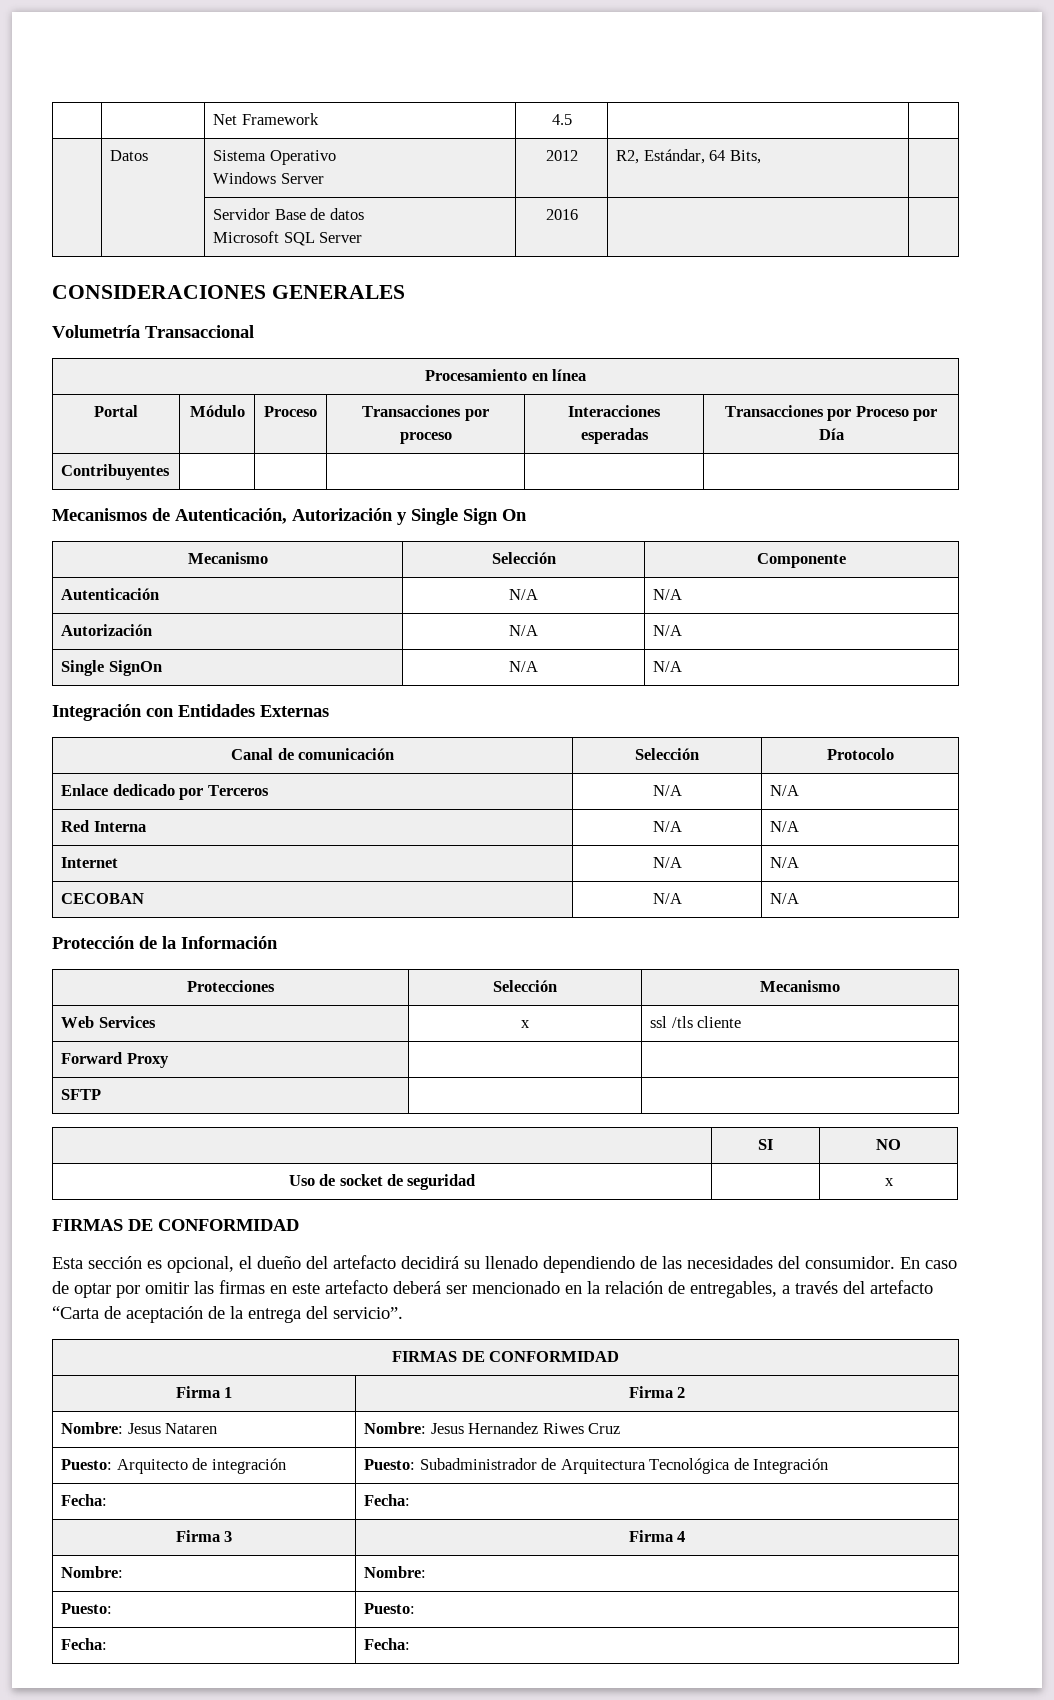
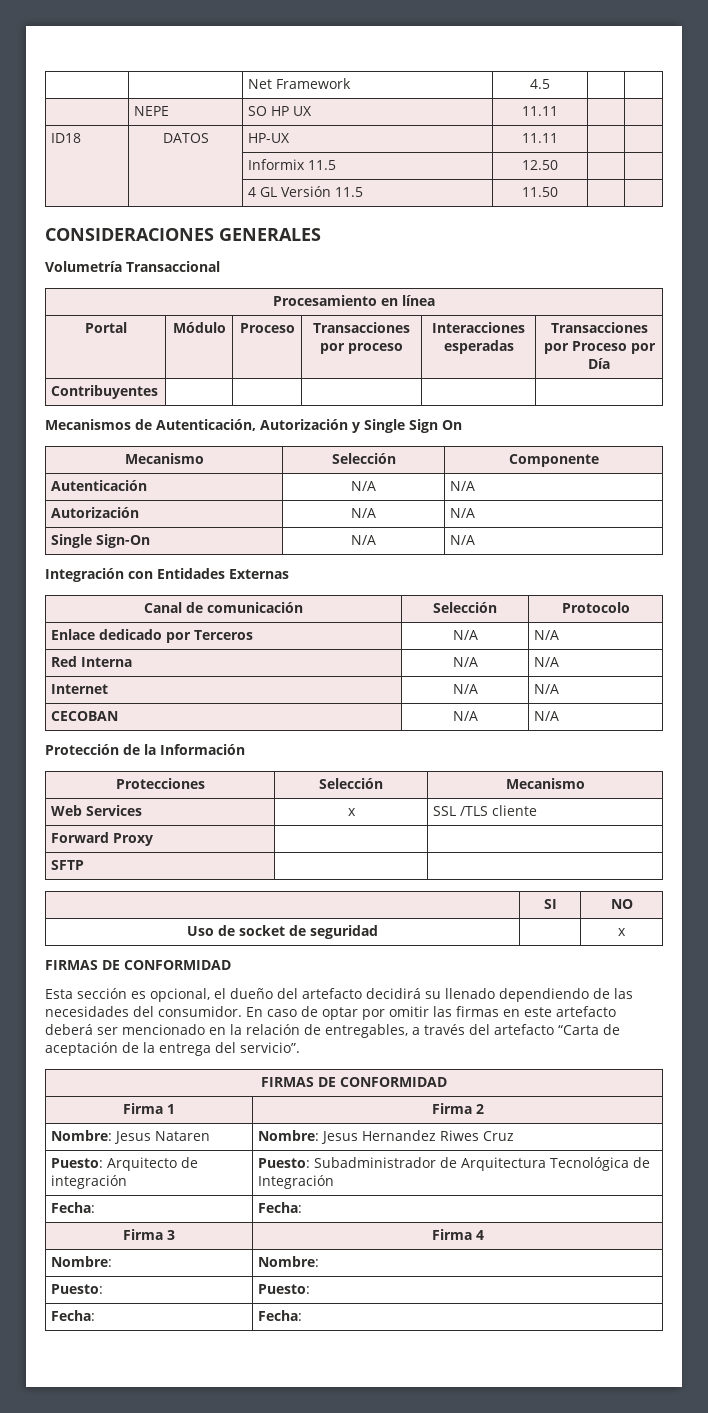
[110,150,149,161] [213,150,336,165] [213,172,324,184] [545,150,578,161] [616,149,761,164] [213,208,364,220] [213,231,363,246] [545,209,578,220] Datos | Sistema Operativo // Windows Server | 2012 | R2, Estándar, 64 Bits, | // | | Servidor Base de datos // Microsoft SQL Server | 2016 -> [134,106,170,116] [248,106,313,116] [522,106,558,116] [51,133,82,143] [162,133,209,143] [248,133,291,143] [522,133,558,143] [248,159,337,170] [522,160,558,170] [248,186,364,197] [522,187,558,197] NEPE | SO HP UX | 11.11 | | // ID18 | DATOS | HP-UX | 11.11 | | // | | Informix 11.5 | 12.50 | | // | | 4 GL Versión 11.5 | 11.50
[108,660,162,676] SignOn -> [96,534,151,548] Sign-On
[650,1016,693,1028] ssl /tls -> [433,806,489,816] SSL /TLS

